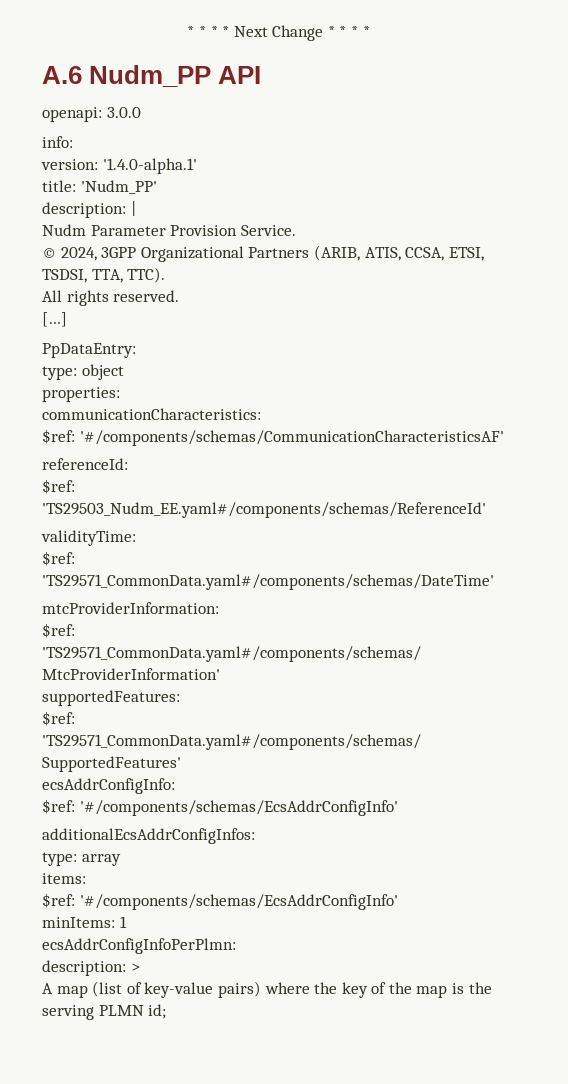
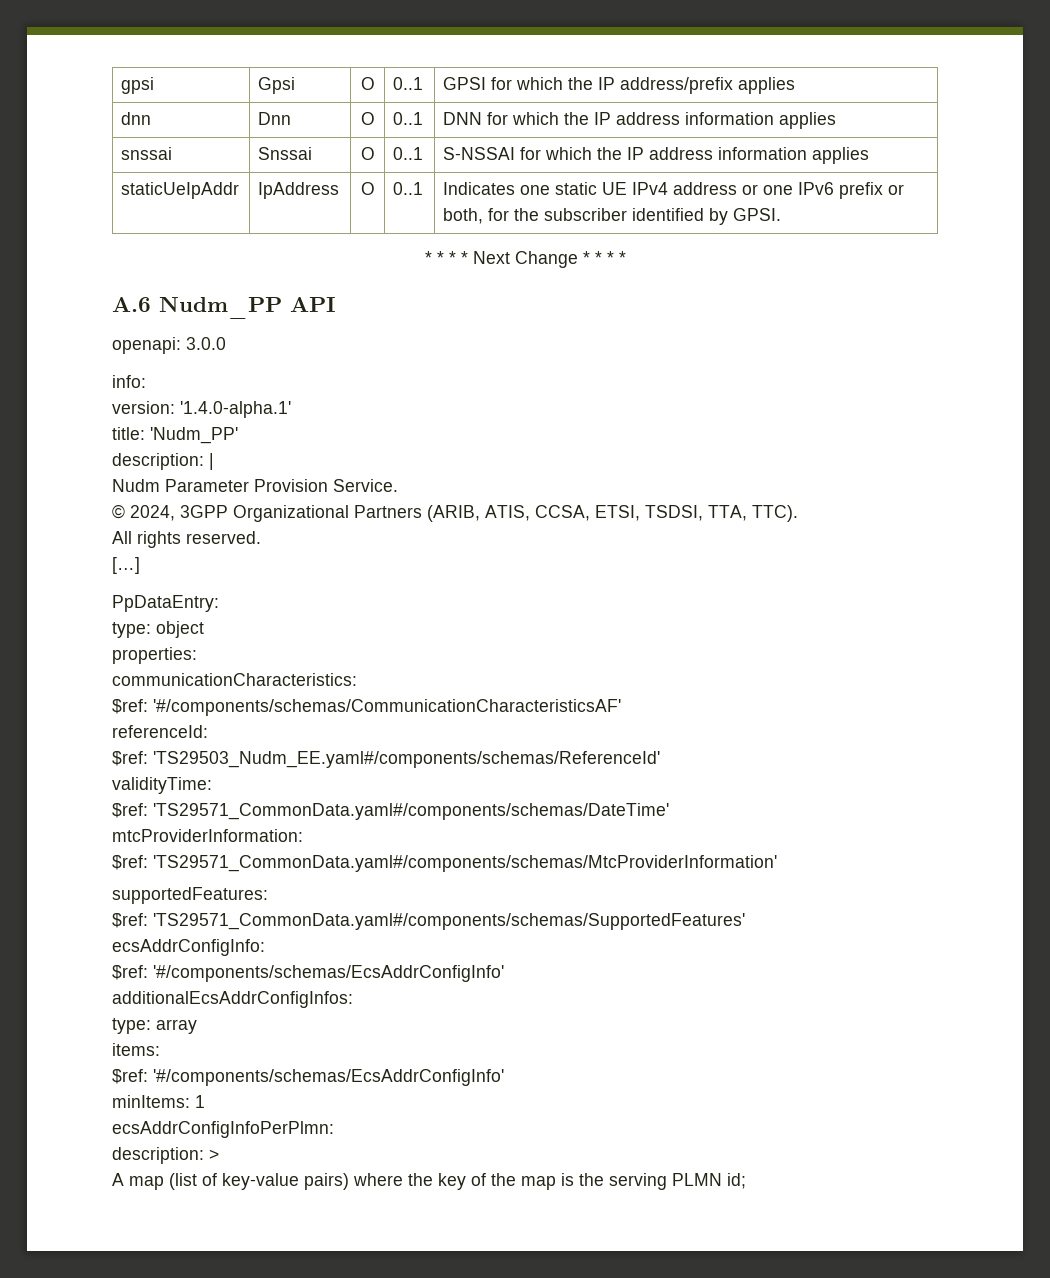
(187, 31) none -> [121,77,155,94] [258,77,296,94] [360,77,375,90] [393,77,424,90] [443,77,796,94] [121,112,152,125] [258,112,292,125] [360,112,375,125] [393,112,424,125] [443,112,837,129] [121,147,173,160] [258,147,313,160] [360,147,375,160] [393,147,424,160] [443,147,870,164] [121,182,240,199] [258,182,340,199] [360,182,375,195] [393,182,424,195] [443,182,905,199] [443,208,782,225] gpsi | Gpsi | O | 0..1 | GPSI for which the IP address/prefix applies // dnn | Dnn | O | 0..1 | DNN for which the IP address information applies // snssai | Snssai | O | 0..1 | S-NSSAI for which the IP address information applies // staticUeIpAddr | IpAddress | O | 0..1 | Indicates one static UE IPv4 address or one IPv6 prefix or both, for the subscriber identified by GPSI. //

